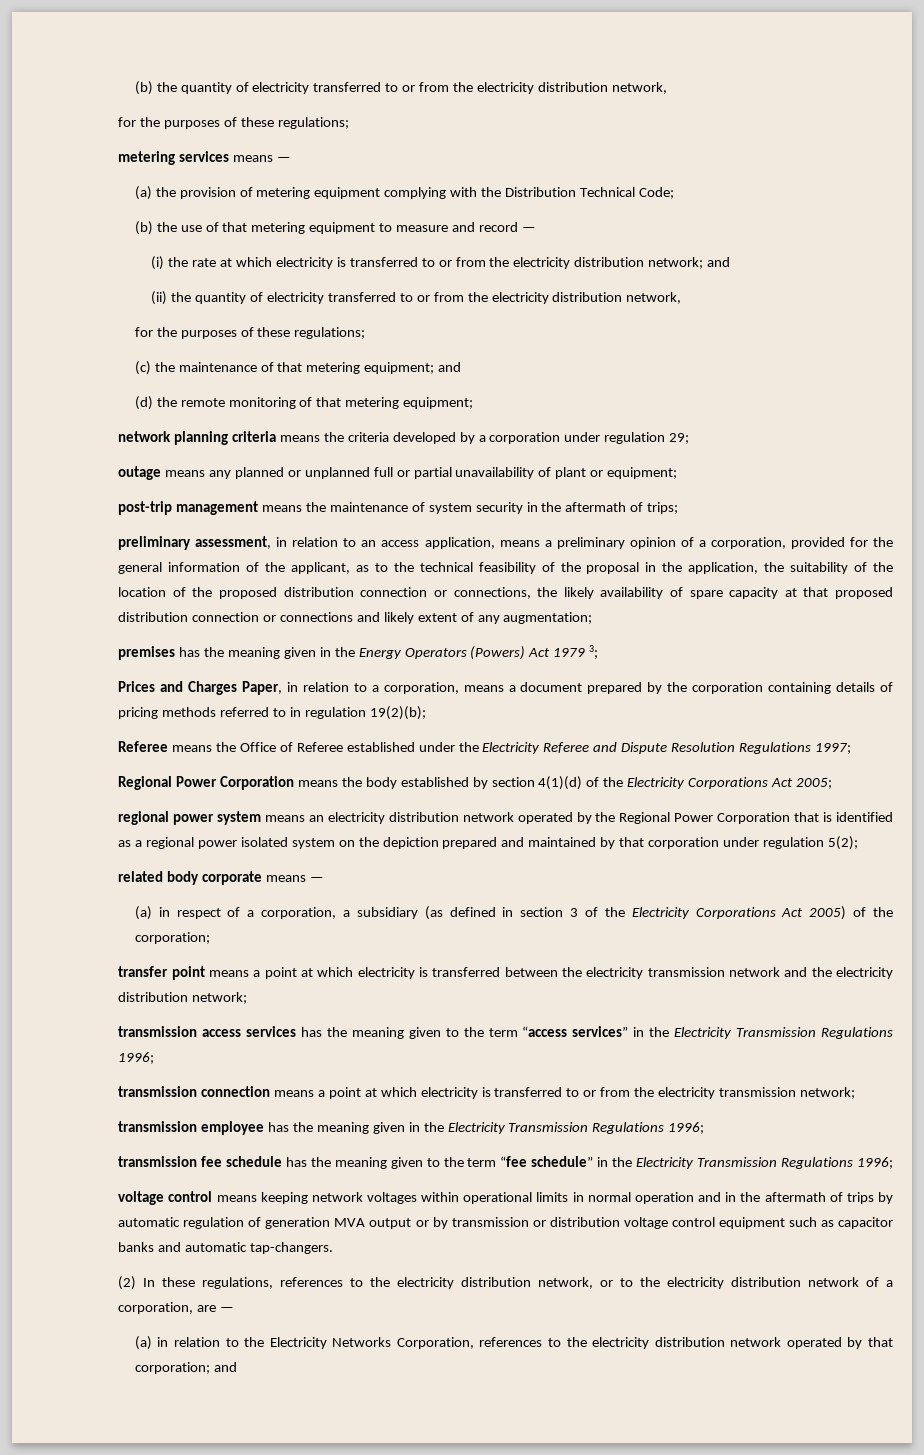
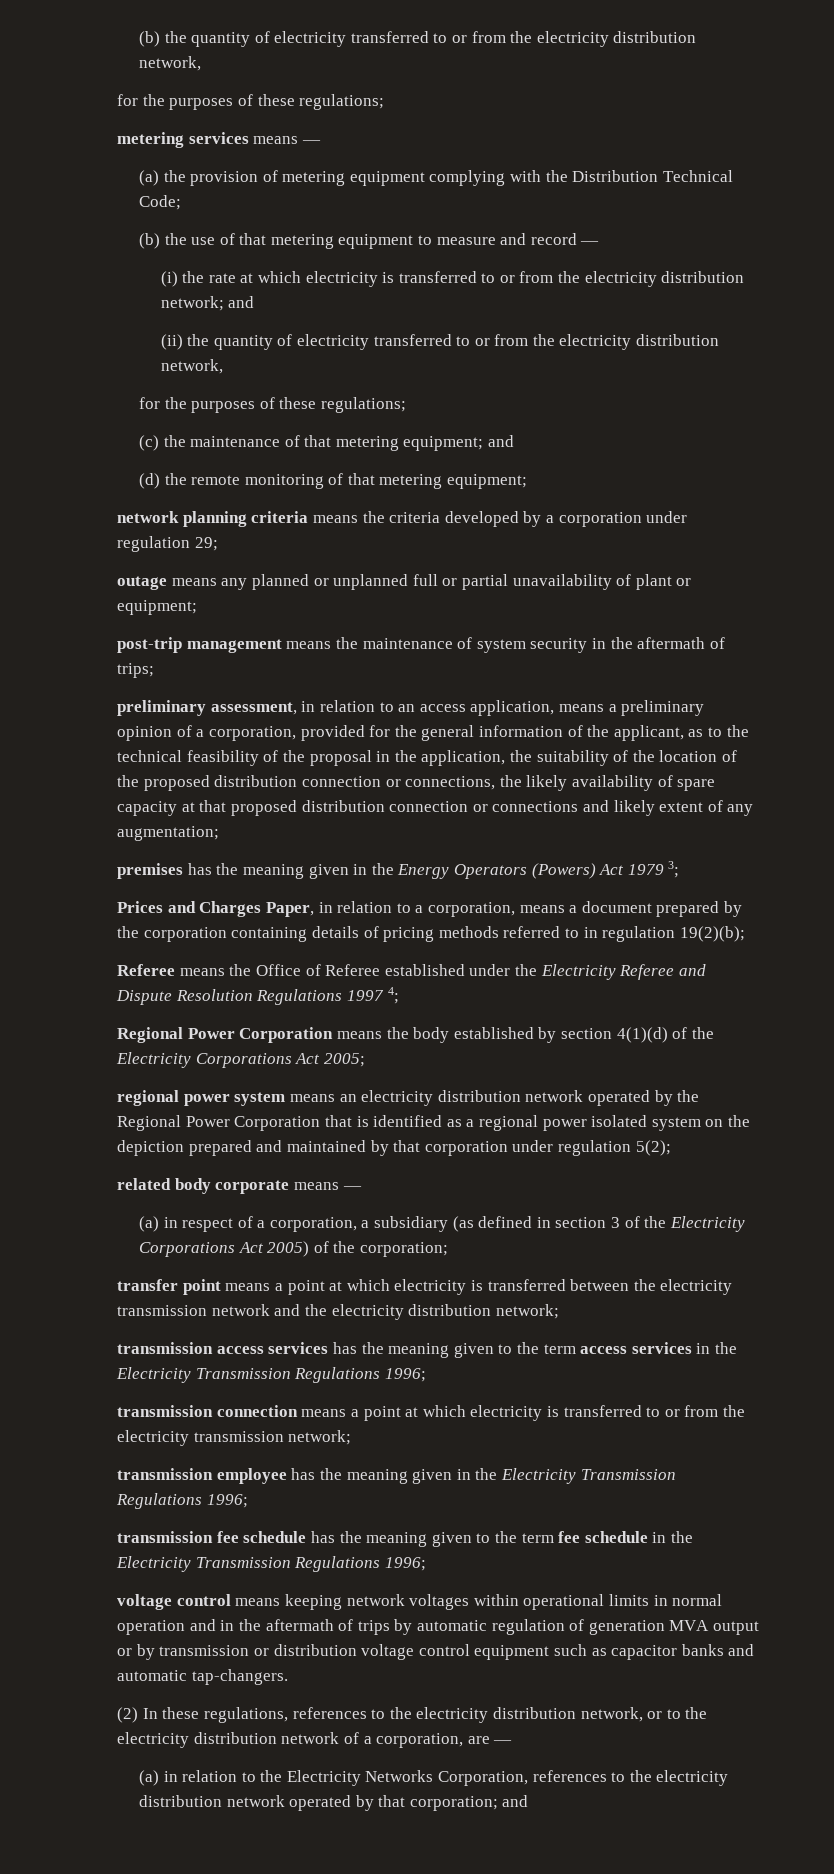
[814,743,851,754] 1997; -> [347,987,399,1004] 1997 4;
[522,1026,629,1037] “access services” -> [580,1342,692,1354] access services
[500,1156,594,1167] “fee schedule” -> [558,1531,648,1543] fee schedule

